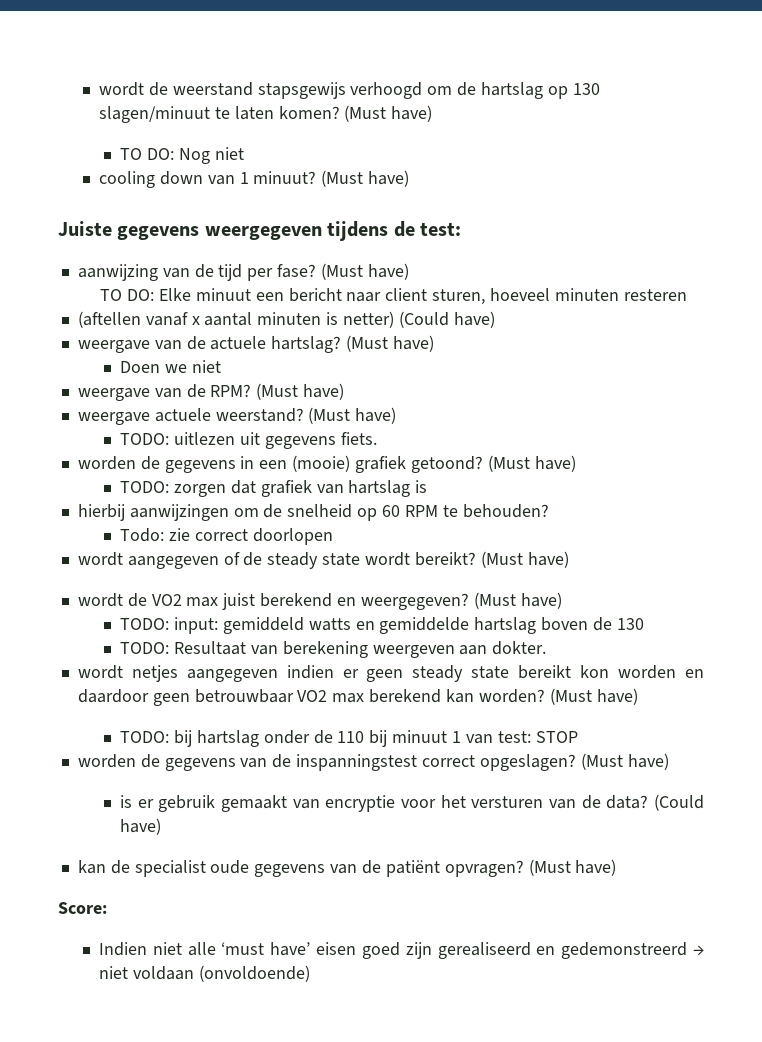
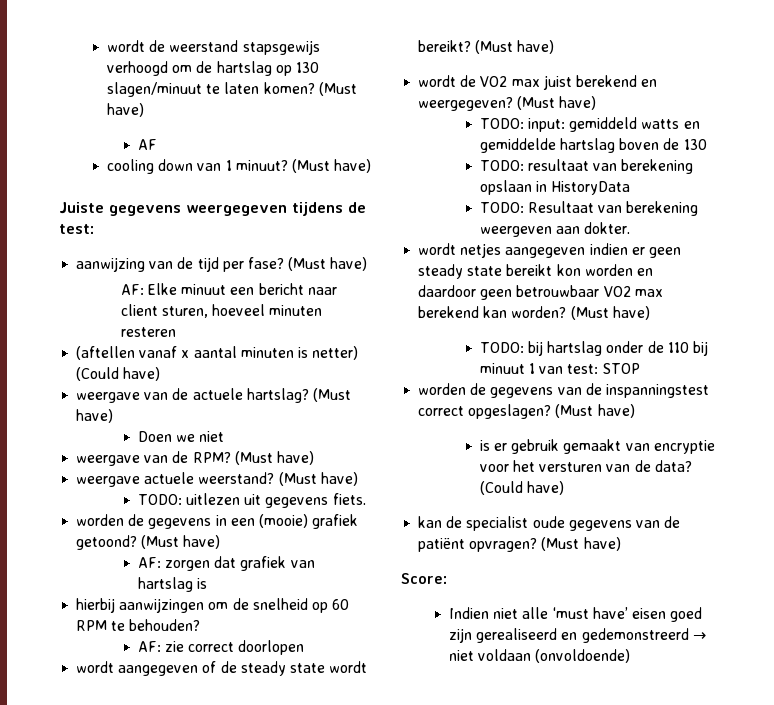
[120,147,244,164] TO DO: Nog niet -> [137,139,157,150] AF
[100,289,155,301] TO DO: -> [120,284,144,295] AF:
[120,481,170,493] TODO: -> [137,557,161,568] AF:
[120,528,165,542] Todo: -> [137,641,161,652] AF:
(644, 624) none -> [479,159,694,174] [479,180,631,195] // TODO: resultaat van berekening opslaan in HistoryData

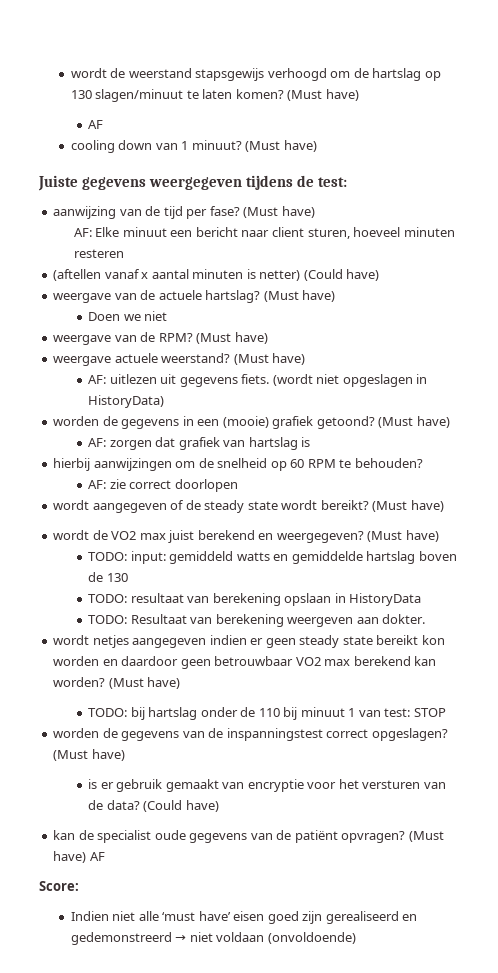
[137,494,182,505] TODO: -> [88,375,107,384] AF:
(366, 499) none -> [272,374,428,387] [88,395,165,408] (wordt niet opgeslagen in HistoryData)
(621, 544) none -> [89,852,105,861] AF

